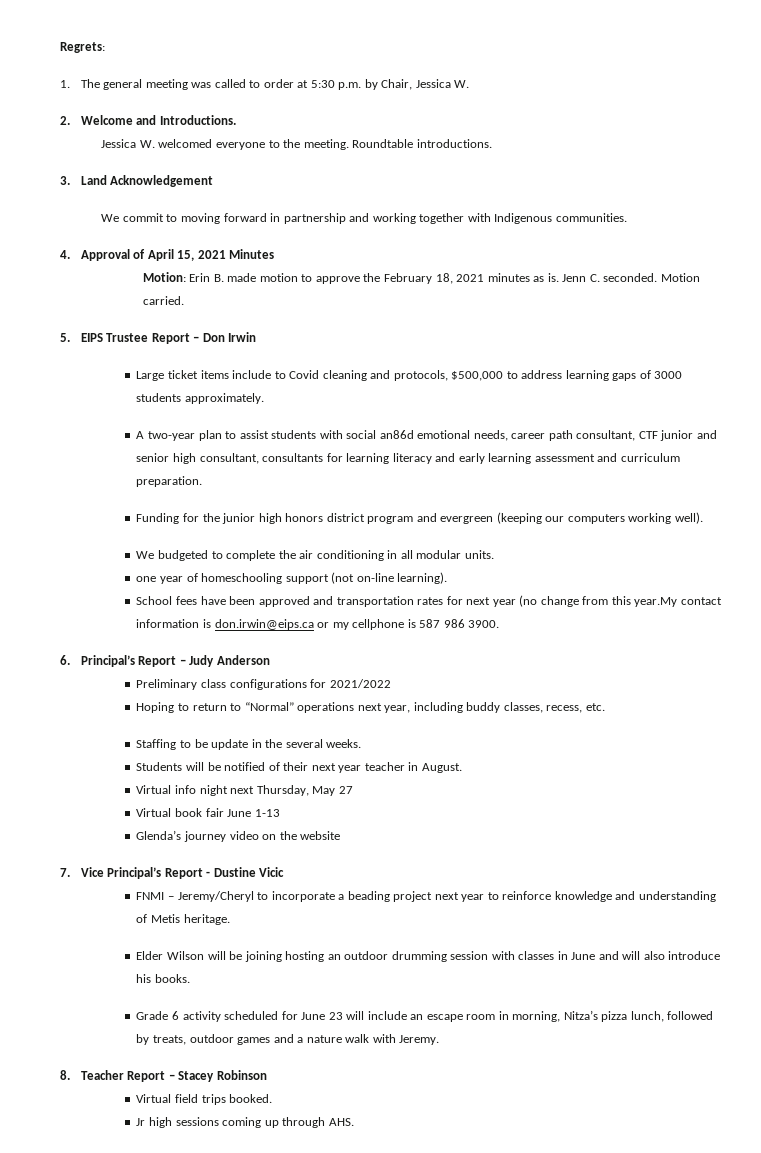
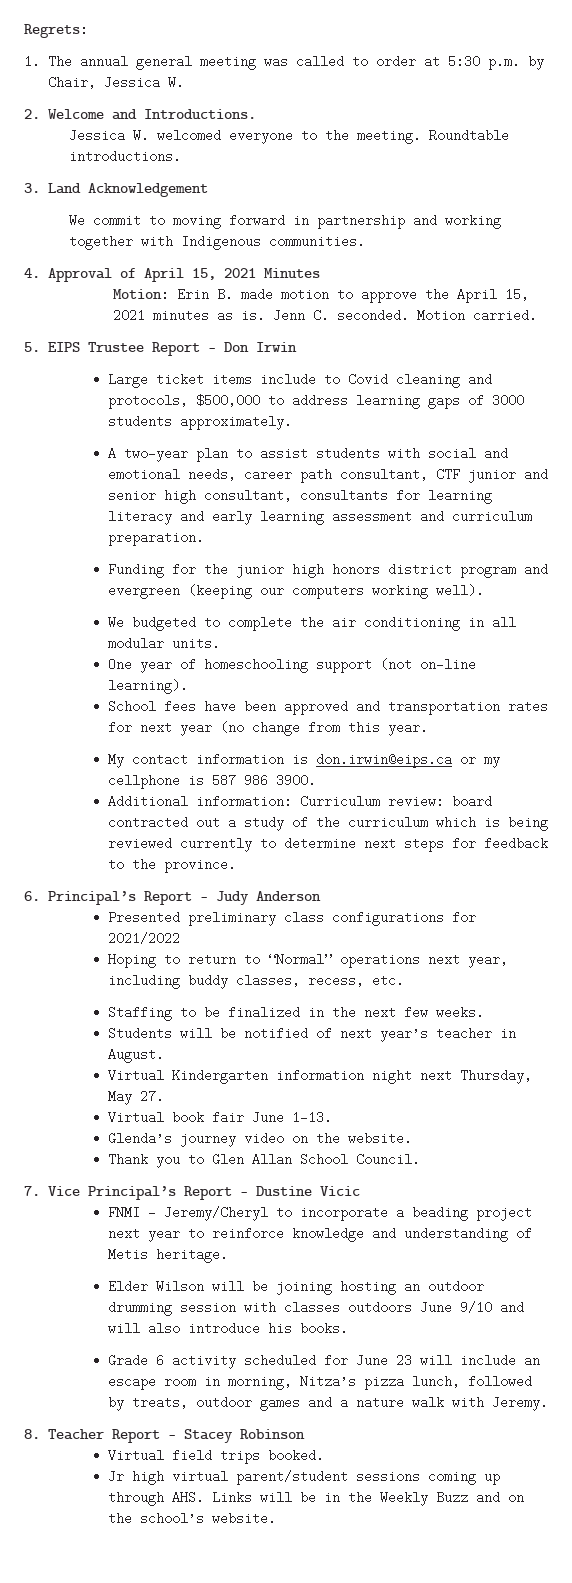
(100, 83) none -> [79,55,128,68] annual
[383,273,453,284] February 18, -> [457,288,530,303] April 15,
[379,430,414,439] an86d -> [483,447,508,460] and
[136,576,157,582] one -> [107,658,132,671] One
[634,597,678,607] year.My -> [387,721,428,736] [107,753,124,768] year. // My
(500, 624) none -> [107,795,492,808] [107,816,548,831] [107,837,548,852] [107,858,236,873] // Additional information: Curriculum review: board contracted out a study of the curriculum which is being reviewed currently to determine next steps for feedback to the province.
[136,679,198,690] Preliminary -> [107,911,276,926] Presented preliminary
[211,739,323,750] update in the several -> [227,1006,428,1019] finalized in the next few
[283,762,362,773] their next year -> [339,1027,428,1042] next year’s
[174,785,196,794] info -> [171,1069,364,1084] Kindergarten information
[338,786,353,794] 27 -> [139,1090,164,1103] 27.
[254,809,280,817] 1-13 -> [291,1111,332,1124] 1-13.
[300,831,341,840] website -> [347,1132,412,1145] [107,1153,420,1168] website. // Thank you to Glen Allan School Council.
[557,951,596,960] in June -> [347,1301,492,1314] outdoors June 9/10
(172, 1122) none -> [171,1470,348,1485] virtual parent/student
(354, 1122) none -> [211,1491,524,1506] [107,1512,276,1525] Links will be in the Weekly Buzz and on the school’s website.

